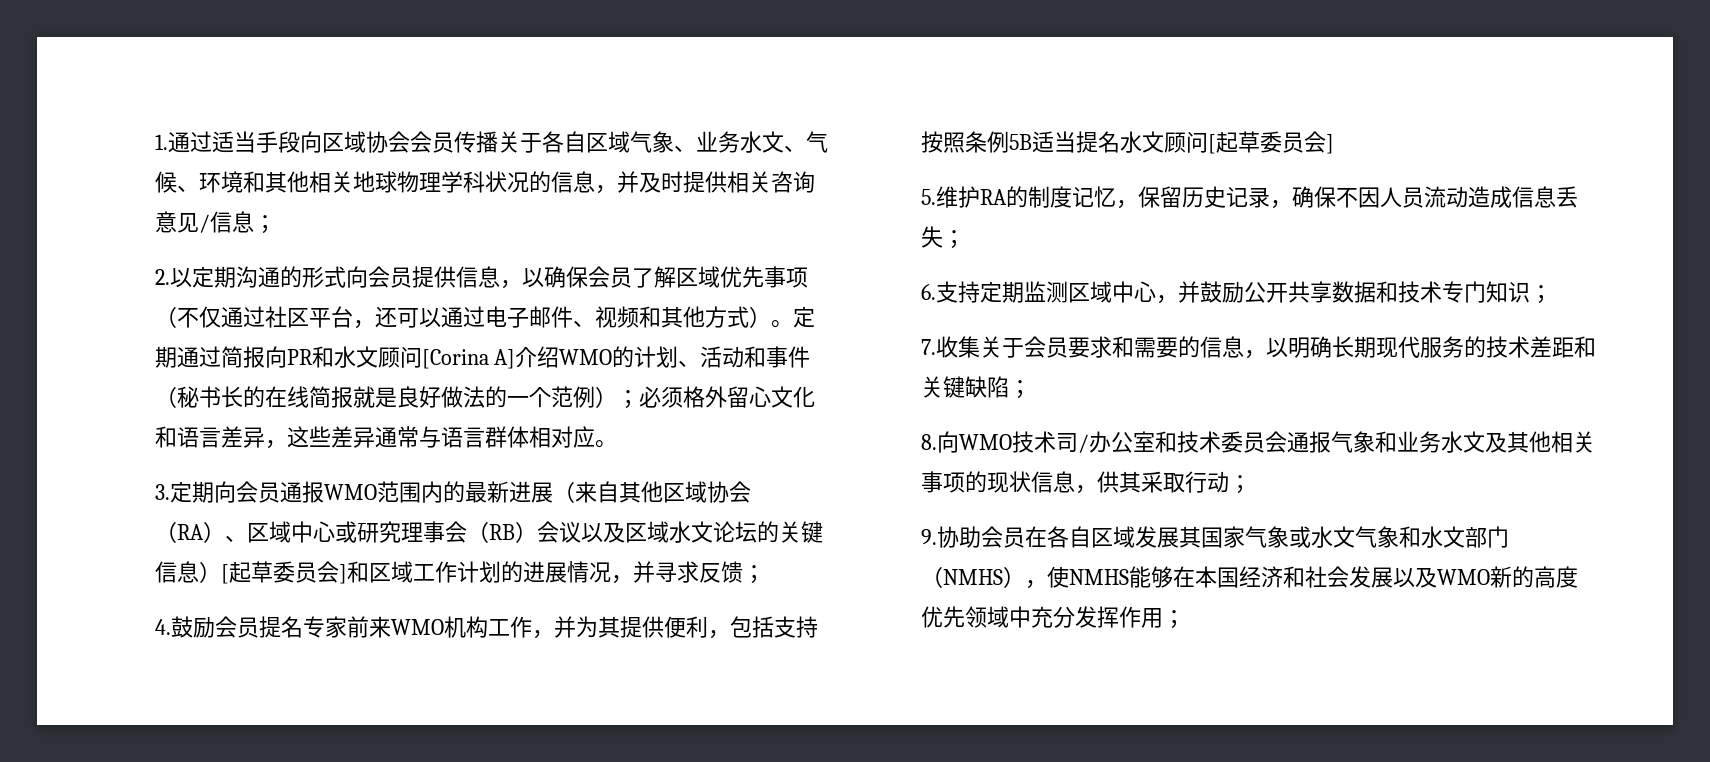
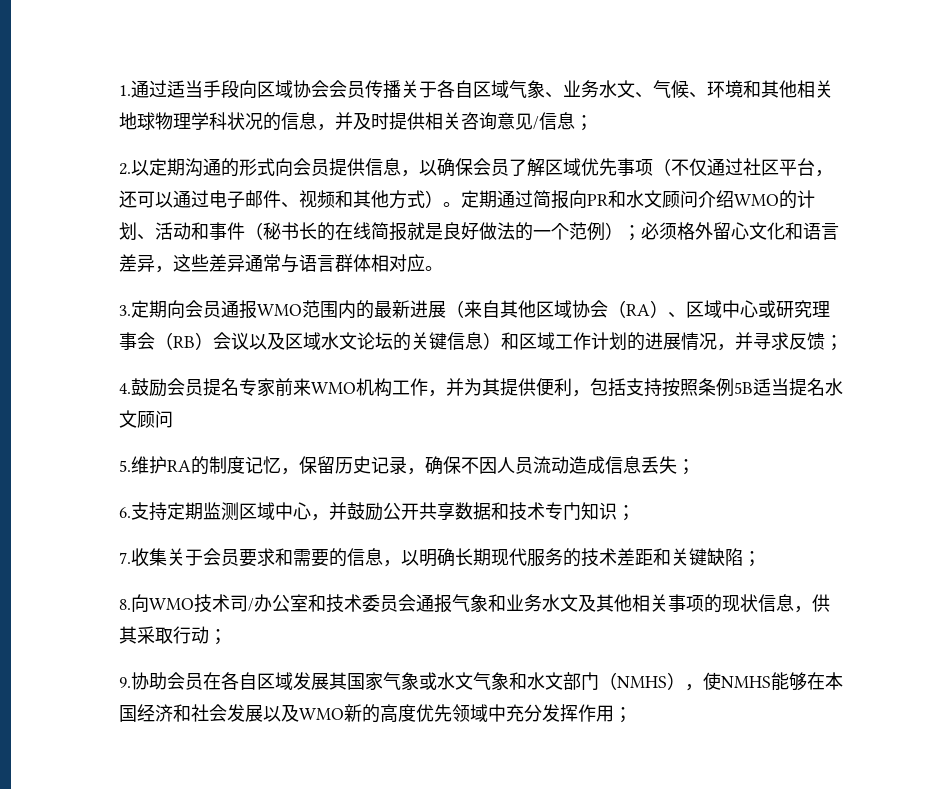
[421,349,516,369] [Corina A] -> (698, 199) none
[220,561,347,584] [起草委员会] -> (501, 341) none
[1207,131,1334,154] [起草委员会] -> (173, 419) none

